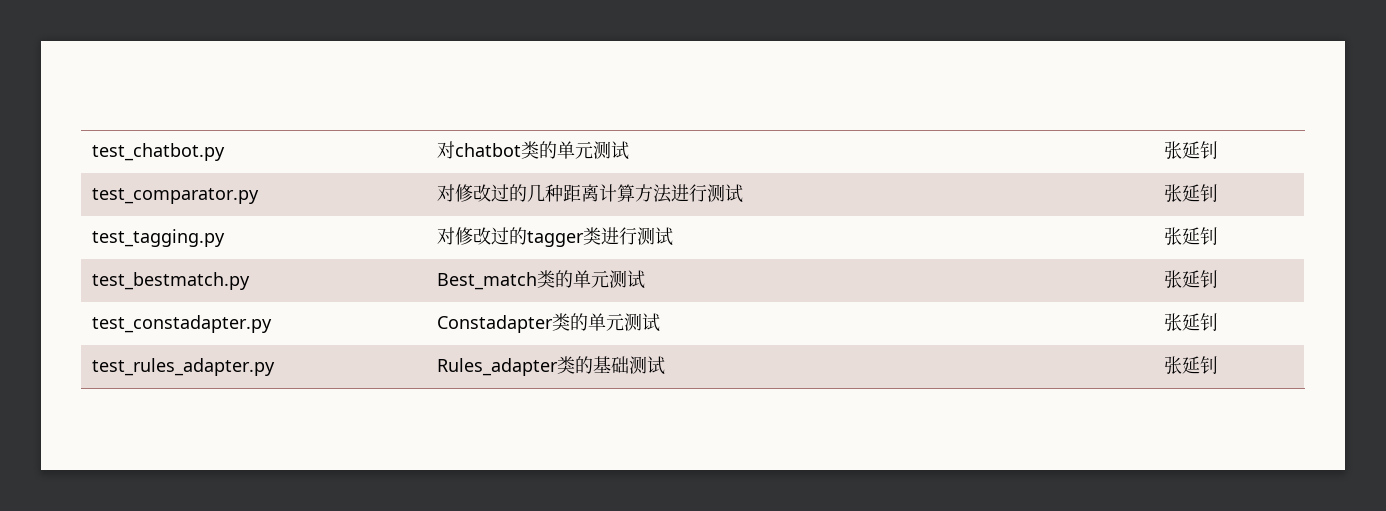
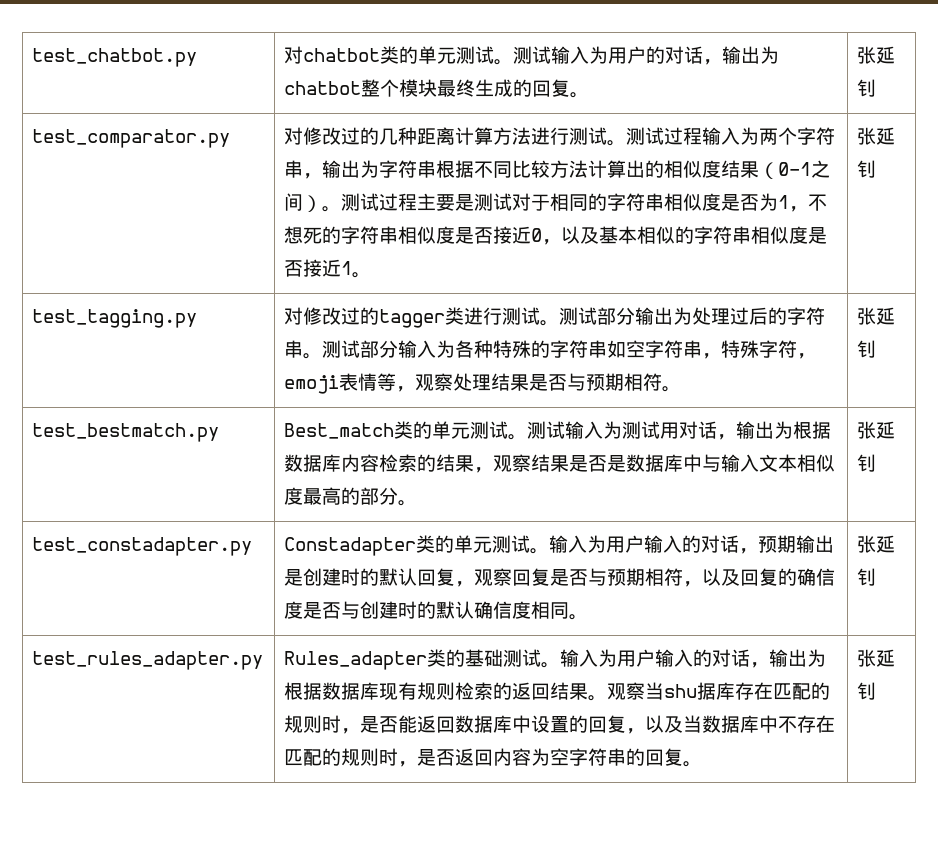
(629, 150) none -> [494,46,780,65] [284,79,590,98] 。测试输入为用户的对话，输出为chatbot整个模块最终生成的回复。
(743, 193) none -> [607,127,836,146] [284,160,831,179] [284,193,828,212] [284,226,828,245] [284,259,372,278] 。测试过程输入为两个字符串，输出为字符串根据不同比较方法计算出的相似度结果（0-1之间）。测试过程主要是测试对于相同的字符串相似度是否为1，不想死的字符串相似度是否接近0，以及基本相似的字符串相似度是否接近1。
(673, 236) none -> [540,307,826,326] [284,340,817,359] [284,373,682,394] 。测试部分输出为处理过后的字符串。测试部分输入为各种特殊的字符串如空字符串，特殊字符，emoji表情等，观察处理结果是否与预期相符。
(645, 279) none -> [508,421,832,440] [284,454,836,473] [284,487,418,506] 。测试输入为测试用对话，输出为根据数据库内容检索的结果，观察结果是否是数据库中与输入文本相似度最高的部分。
(660, 322) none -> [530,535,835,554] [284,568,836,587] [284,601,589,620] 。输入为用户输入的对话，预期输出是创建时的默认回复，观察回复是否与预期相符，以及回复的确信度是否与创建时的默认确信度相同。
(665, 365) none -> [541,649,827,668] [284,682,831,701] [284,715,836,734] [284,748,703,767] 。输入为用户输入的对话，输出为根据数据库现有规则检索的返回结果。观察当shu据库存在匹配的规则时，是否能返回数据库中设置的回复，以及当数据库中不存在匹配的规则时，是否返回内容为空字符串的回复。

